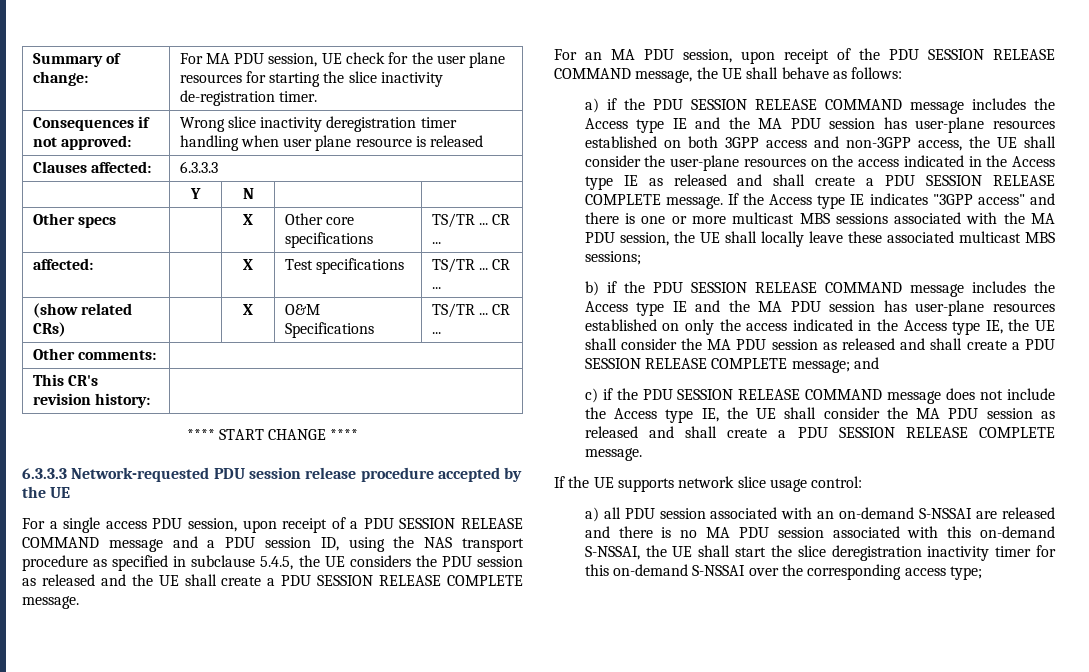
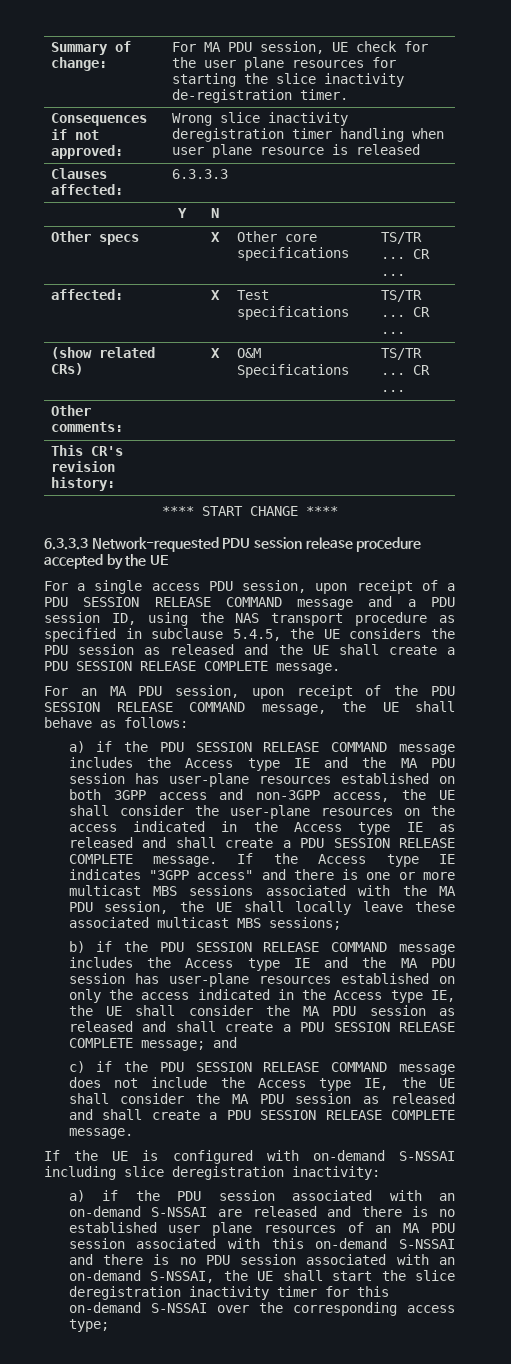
[617,476,863,492] [584,507,621,522] supports network slice usage control: // a) all -> [142,1150,455,1164] [44,1166,380,1180] [68,1190,160,1202] is configured with on-demand S-NSSAI including slice deregistration inactivity: // a) if the
(698, 534) none -> [68,1222,392,1236] established user plane resources of an
(1055, 532) none -> [399,1239,455,1249] [68,1254,455,1265] [68,1270,141,1281] S-NSSAI and there is no PDU session associated with an on-demand

